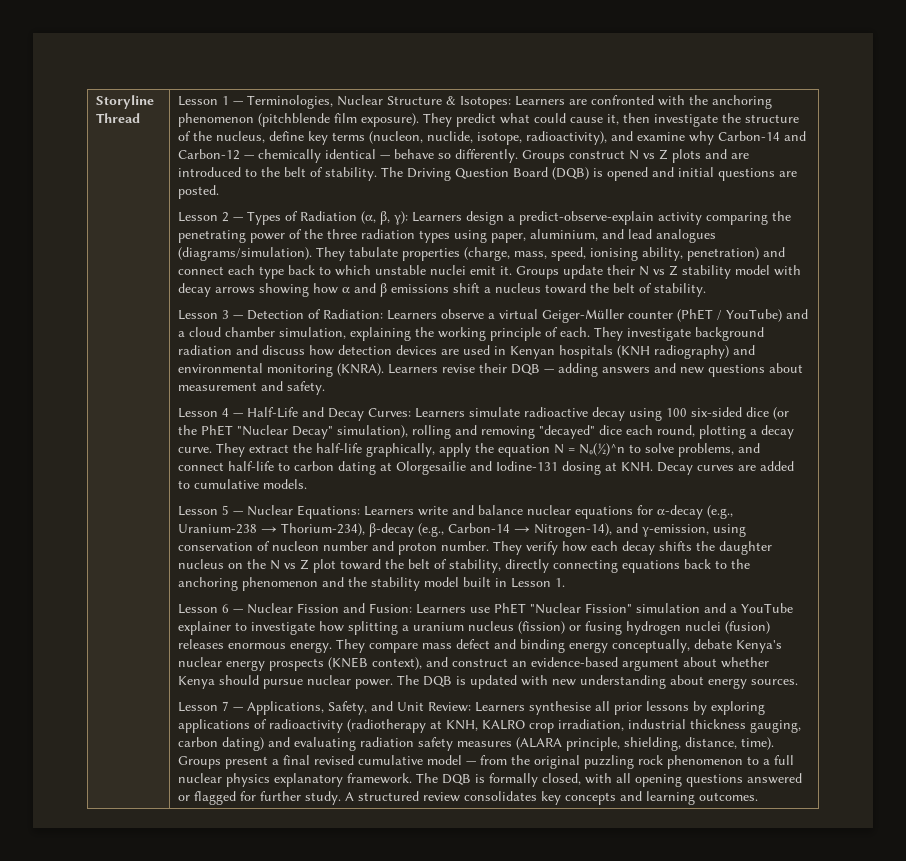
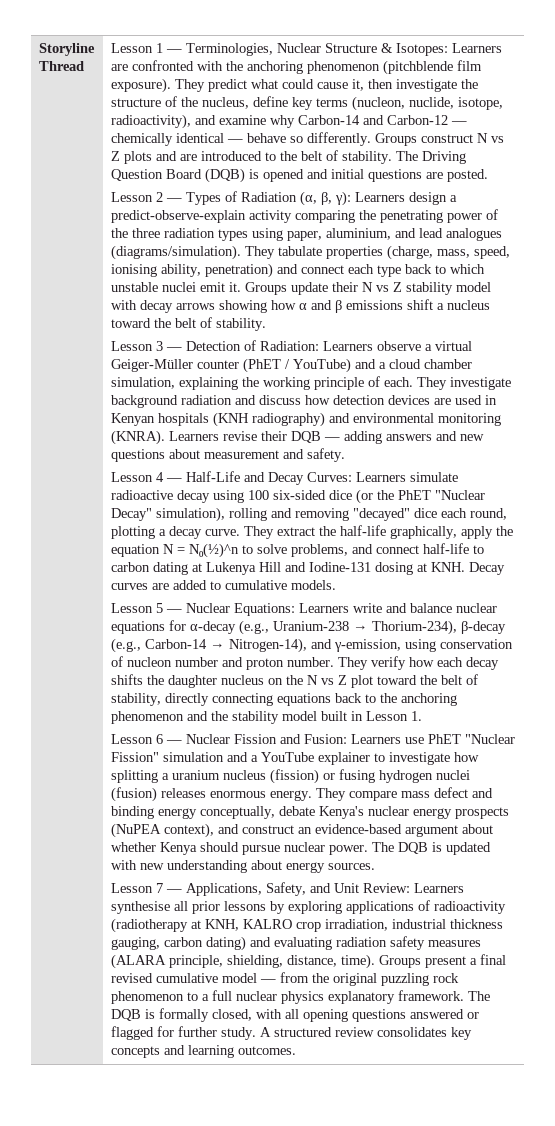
[396,461,467,475] Olorgesailie -> [205,562,281,575] Lukenya Hill
[328,657,369,670] (KNEB -> [110,823,161,838] (NuPEA

